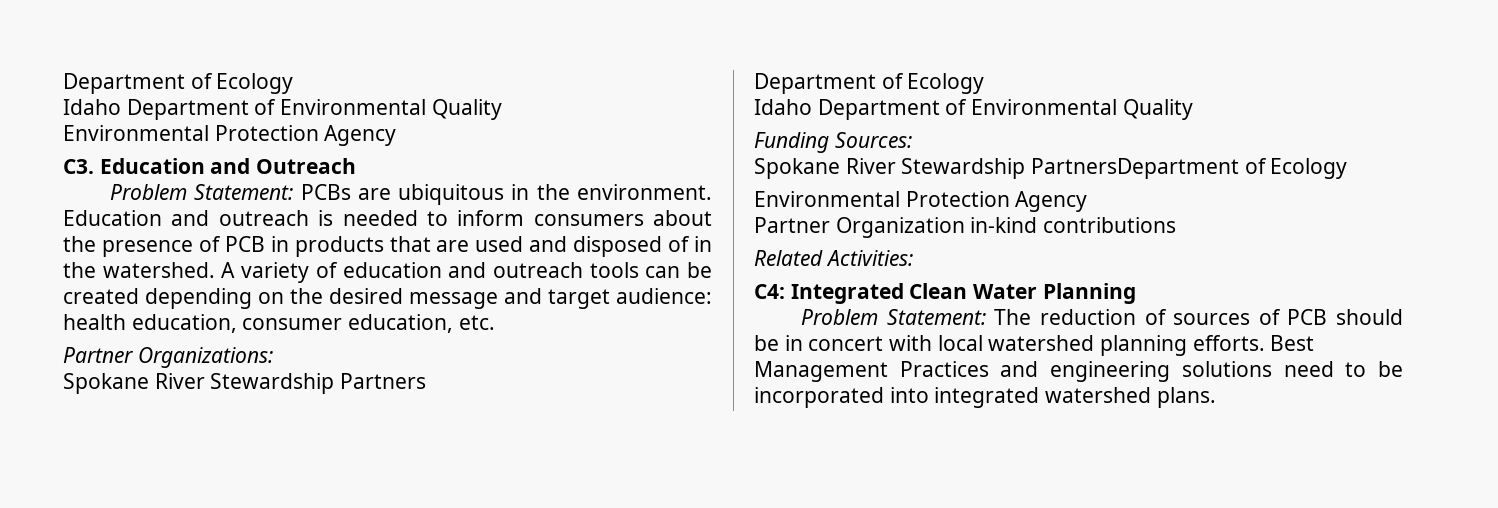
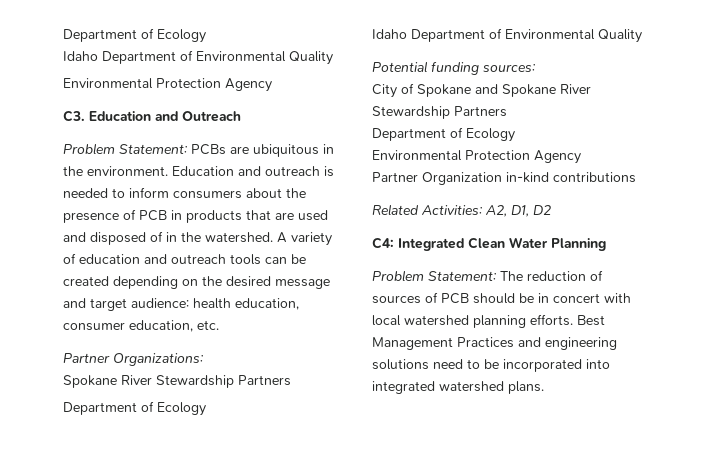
[754,132,912,153] [754,158,1240,179] Funding Sources: // Spokane River Stewardship PartnersDepartment -> [372,61,536,75] [372,83,591,98] [372,106,507,119] [372,128,446,141] Potential funding sources: // City of Spokane and Spokane River Stewardship Partners // Department
(913, 258) none -> [485,205,551,217] A2, D1, D2

